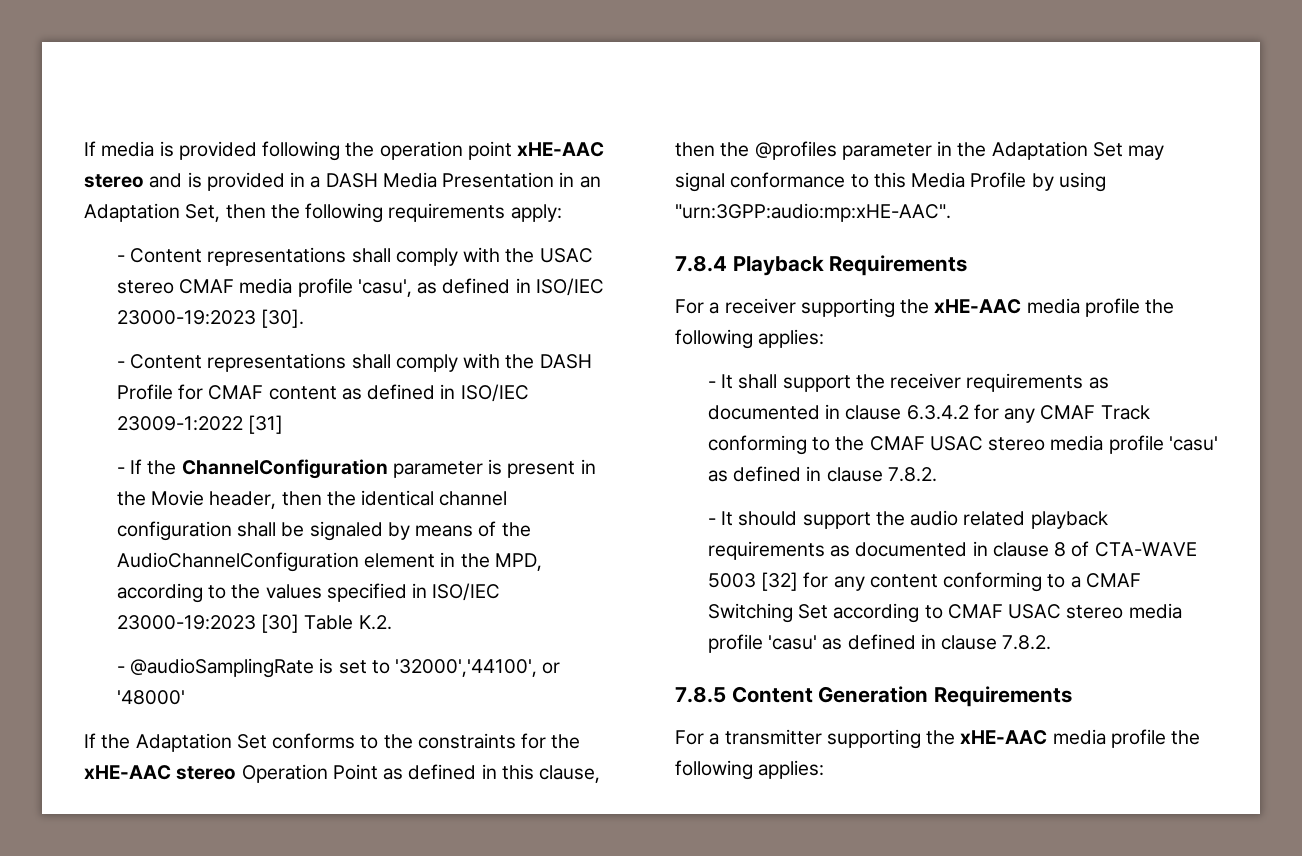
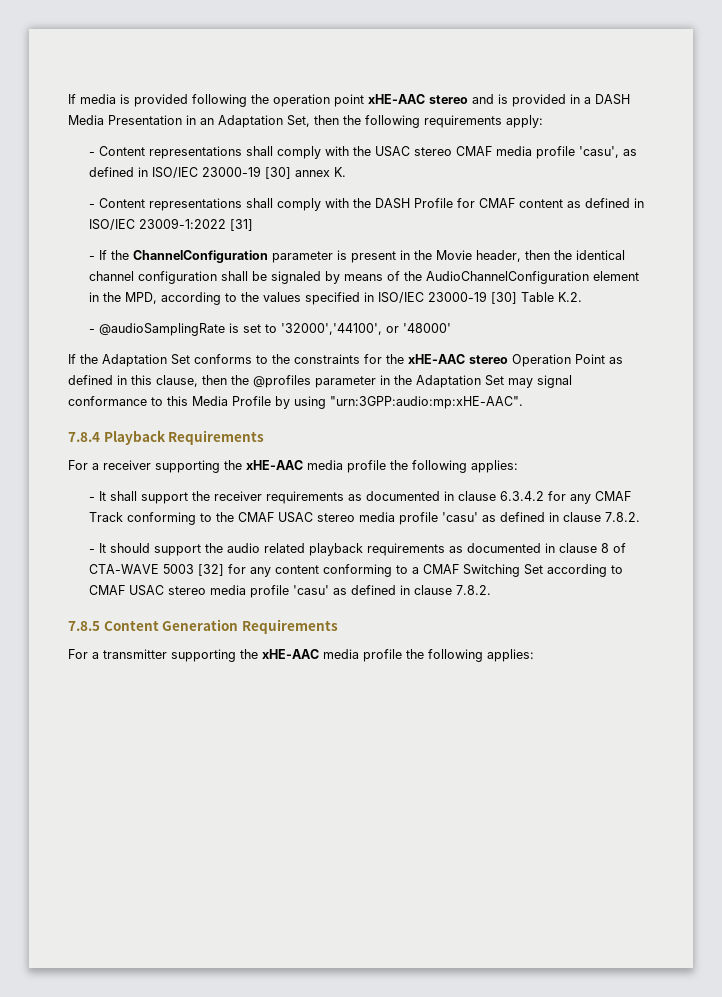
[116,309,305,328] 23000-19:2023 [30]. -> [202,166,347,179] 23000-19 [30] annex K.
[116,615,256,630] 23000-19:2023 -> [428,291,488,302] 23000-19

